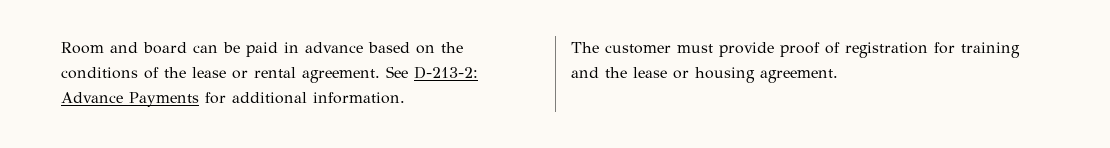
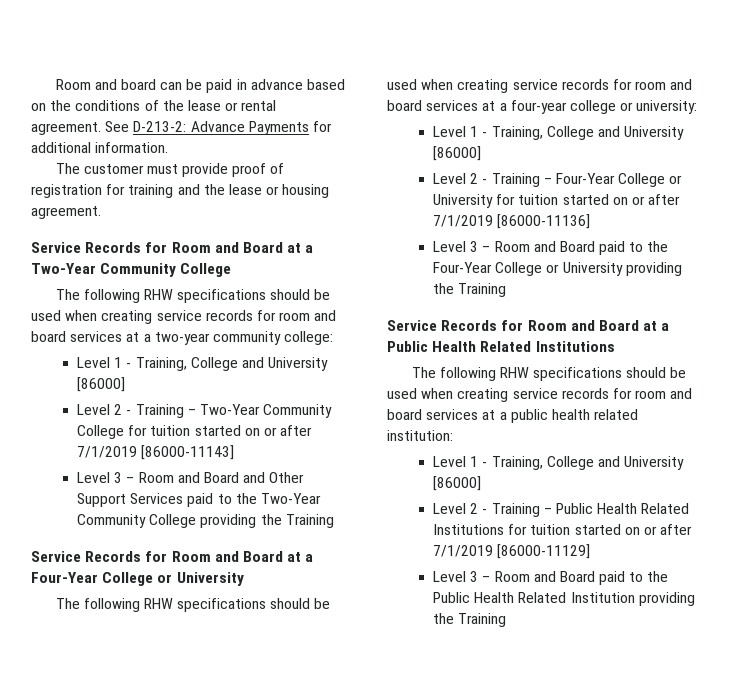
(838, 76) none -> [31,242,314,253] [31,263,232,277] [55,289,331,303] [31,310,337,324] [31,331,334,345] [76,357,329,371] [76,377,125,392] [76,404,333,418] [76,425,313,439] [76,445,235,460] [76,472,305,483] [76,493,321,507] [76,514,334,528] [31,551,314,562] [31,572,244,586] [55,598,331,612] [387,79,693,93] [387,100,698,114] [432,126,685,140] [432,146,481,161] [432,173,683,187] [432,194,681,208] [432,214,591,229] [432,241,669,255] [432,262,682,276] [432,283,507,297] [387,320,670,331] [387,341,615,352] [411,367,687,381] [387,388,693,402] [387,409,639,423] [387,430,453,441] [432,456,685,470] [432,476,481,491] [432,503,690,517] [432,524,693,535] [432,544,591,559] [432,571,669,585] [432,592,695,606] [432,613,507,627] // Service Records for Room and Board at a Two-Year Community College // The following RHW specifications should be used when creating service records for room and board services at a two-year community college: // Level 1 - Training, College and University [86000] // Level 2 - Training – Two-Year Community College for tuition started on or after 7/1/2019 [86000-11143] // Level 3 – Room and Board and Other Support Services paid to the Two-Year Community College providing the Training // Service Records for Room and Board at a Four-Year College or University // The following RHW specifications should be used when creating service records for room and board services at a four-year college or university: // Level 1 - Training, College and University [86000] // Level 2 - Training – Four-Year College or University for tuition started on or after 7/1/2019 [86000-11136] // Level 3 – Room and Board paid to the Four-Year College or University providing the Training // Service Records for Room and Board at a Public Health Related Institutions // The following RHW specifications should be used when creating service records for room and board services at a public health related institution: // Level 1 - Training, College and University [86000] // Level 2 - Training – Public Health Related Institutions for tuition started on or after 7/1/2019 [86000-11129] // Level 3 – Room and Board paid to the Public Health Related Institution providing the Training

